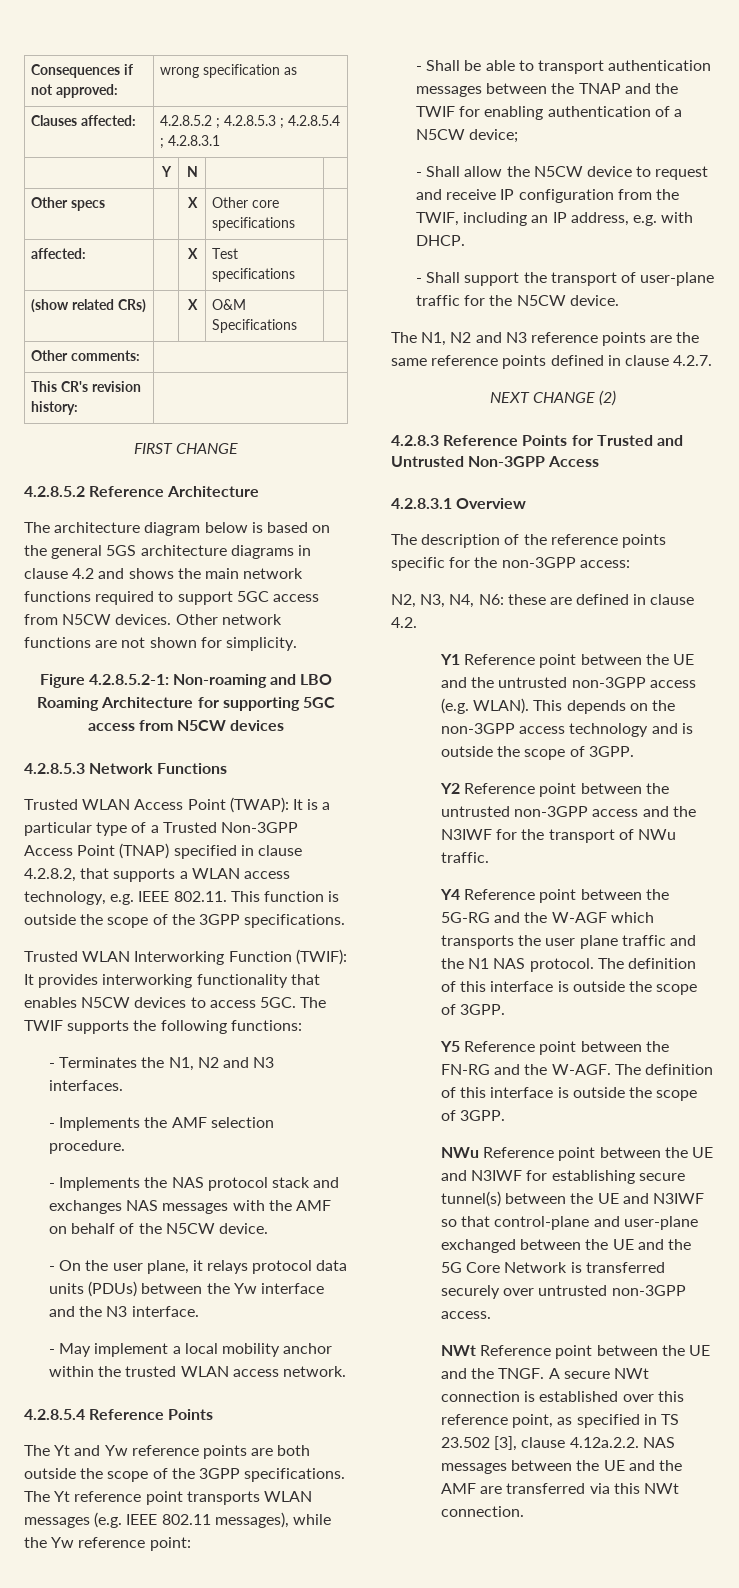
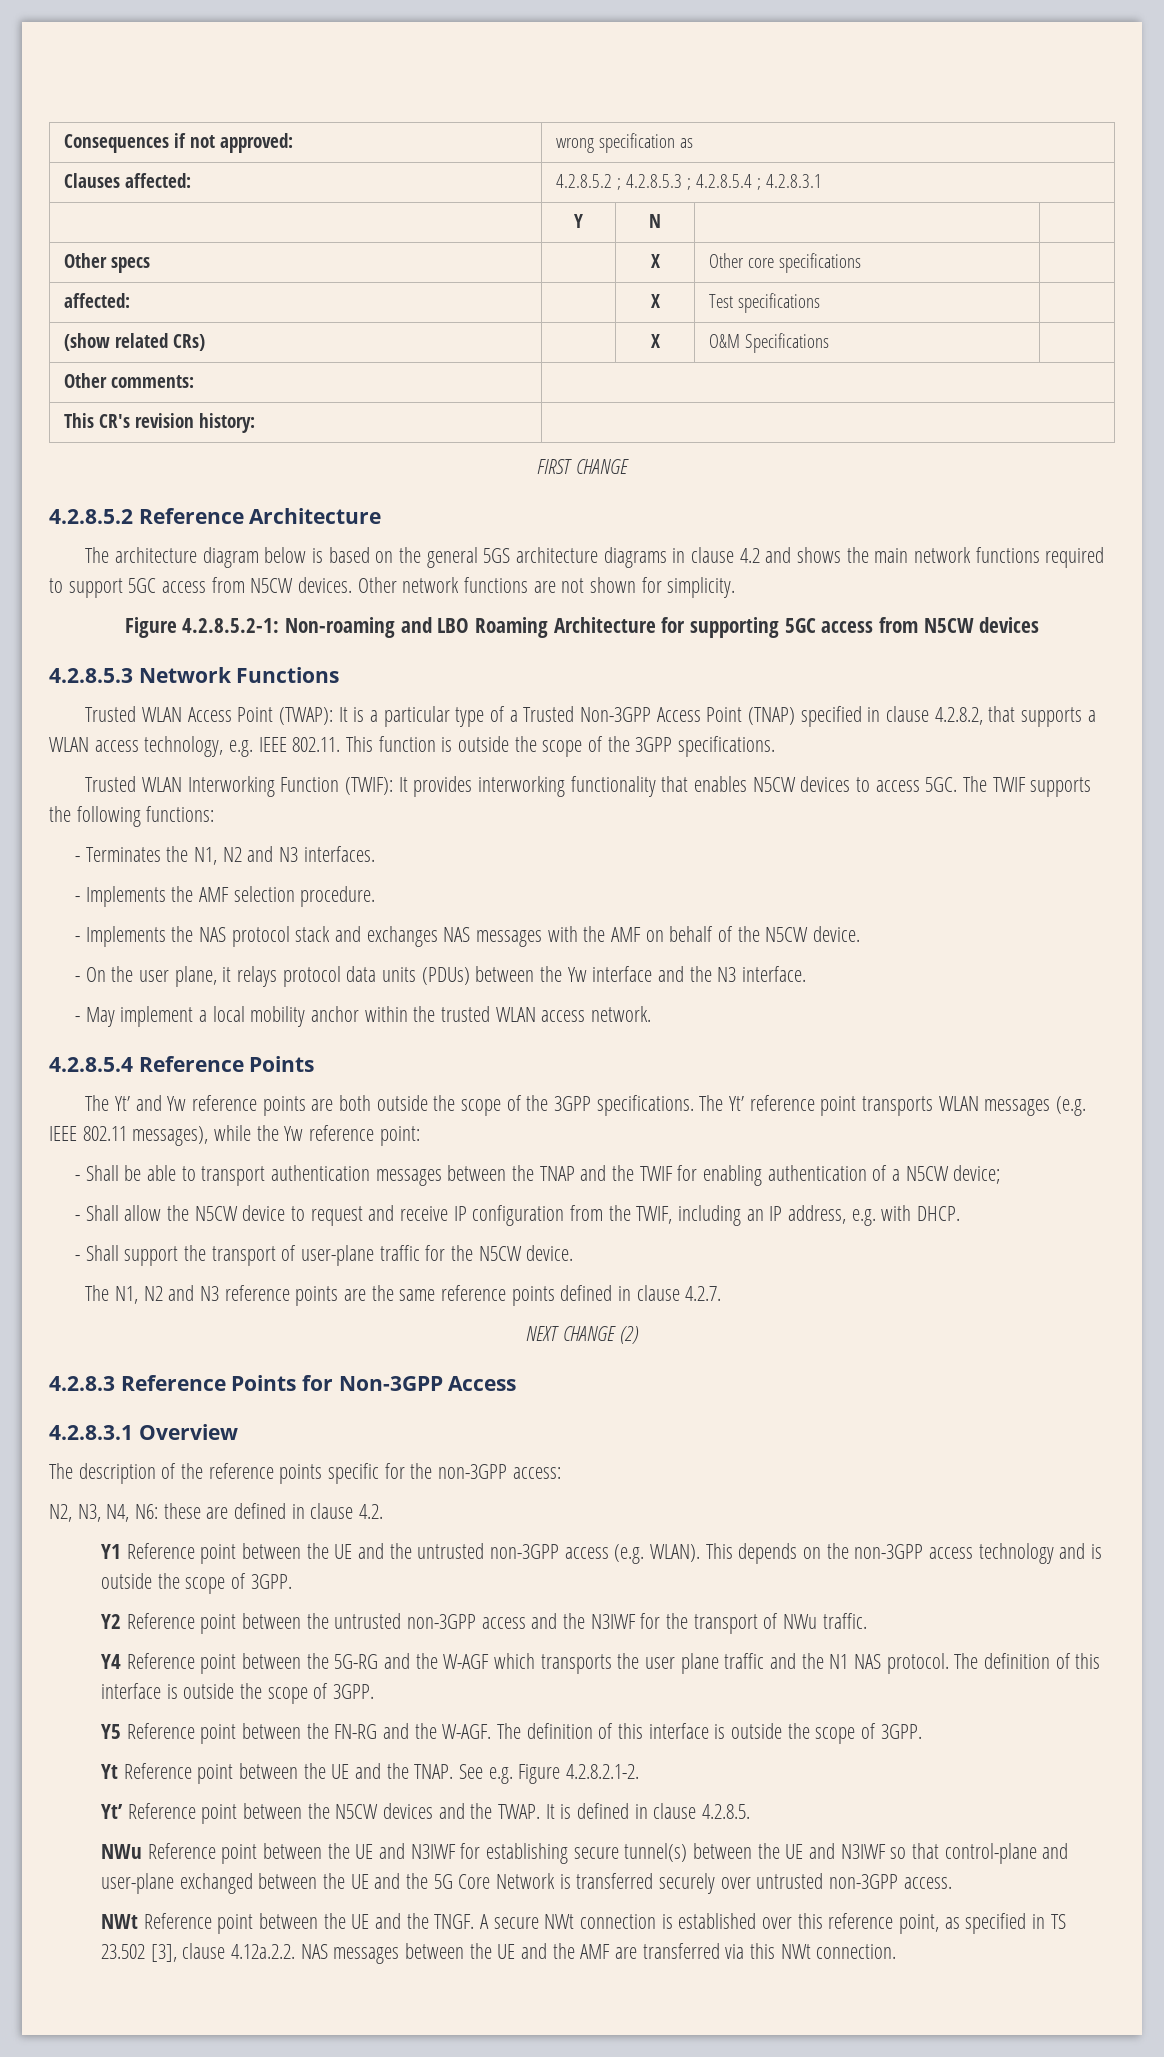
[54,1445,71,1456] Yt -> [114,1096,130,1111] Yt’
[54,1491,71,1502] Yt -> [728,1096,744,1111] Yt’
[596,435,683,446] [391,456,464,467] Trusted and Untrusted -> (334, 1383) none
(506, 1115) none -> [100,1763,639,1784] [100,1803,750,1824] // Yt Reference point between the UE and the TNAP. See e.g. Figure 4.2.8.2.1-2. // Yt’ Reference point between the N5CW devices and the TWAP. It is defined in clause 4.2.8.5.

